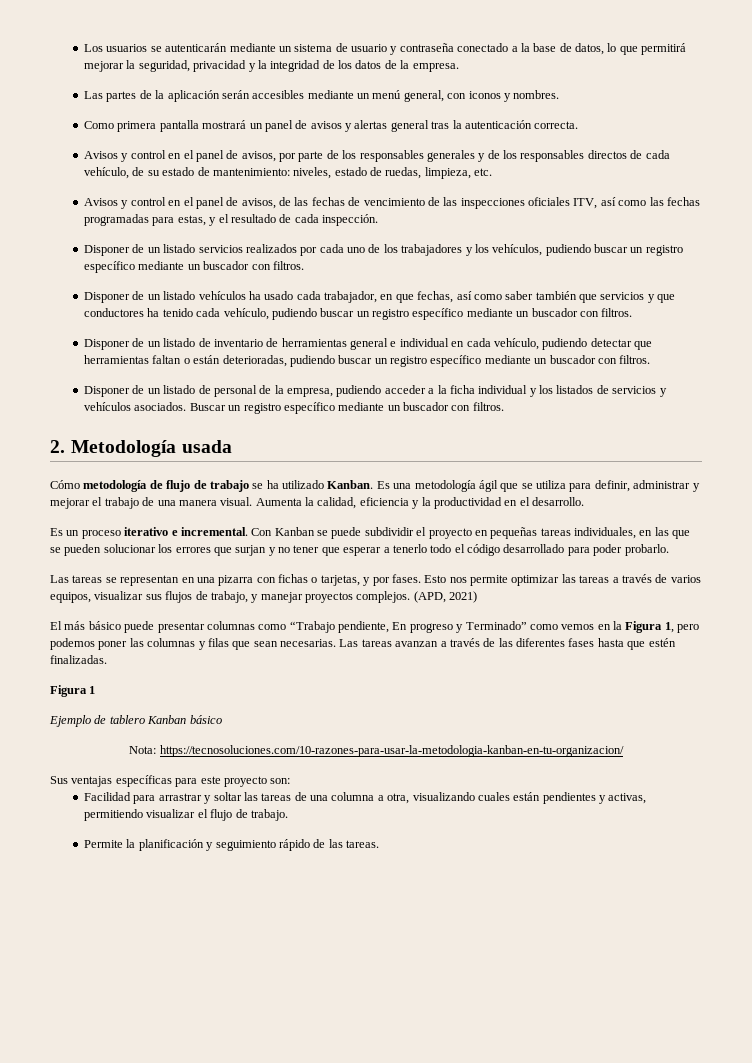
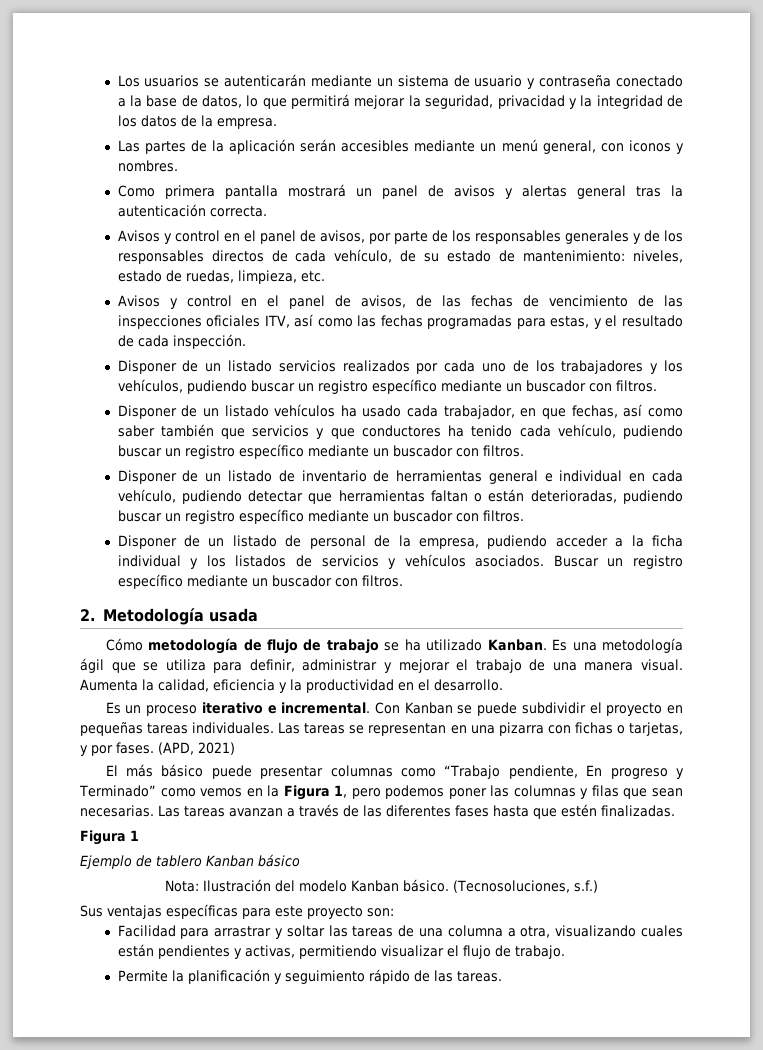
[574,527,691,539] [50,544,669,556] individuales, en las que se pueden solucionar los errores que surjan y no tener que esperar a tenerlo todo el código desarrollado para poder probarlo. // -> [192,722,275,734] individuales.
[424,574,701,586] [50,591,411,603] Esto nos permite optimizar las tareas a través de varios equipos, visualizar sus flujos de trabajo, y manejar proyectos complejos. -> (154, 748) none
[159,745,624,757] https://tecnosoluciones.com/10-razones-para-usar-la-metodologia-kanban-en-tu-organizacion/ -> [203,879,598,893] Ilustración del modelo Kanban básico. (Tecnosoluciones, s.f.)

